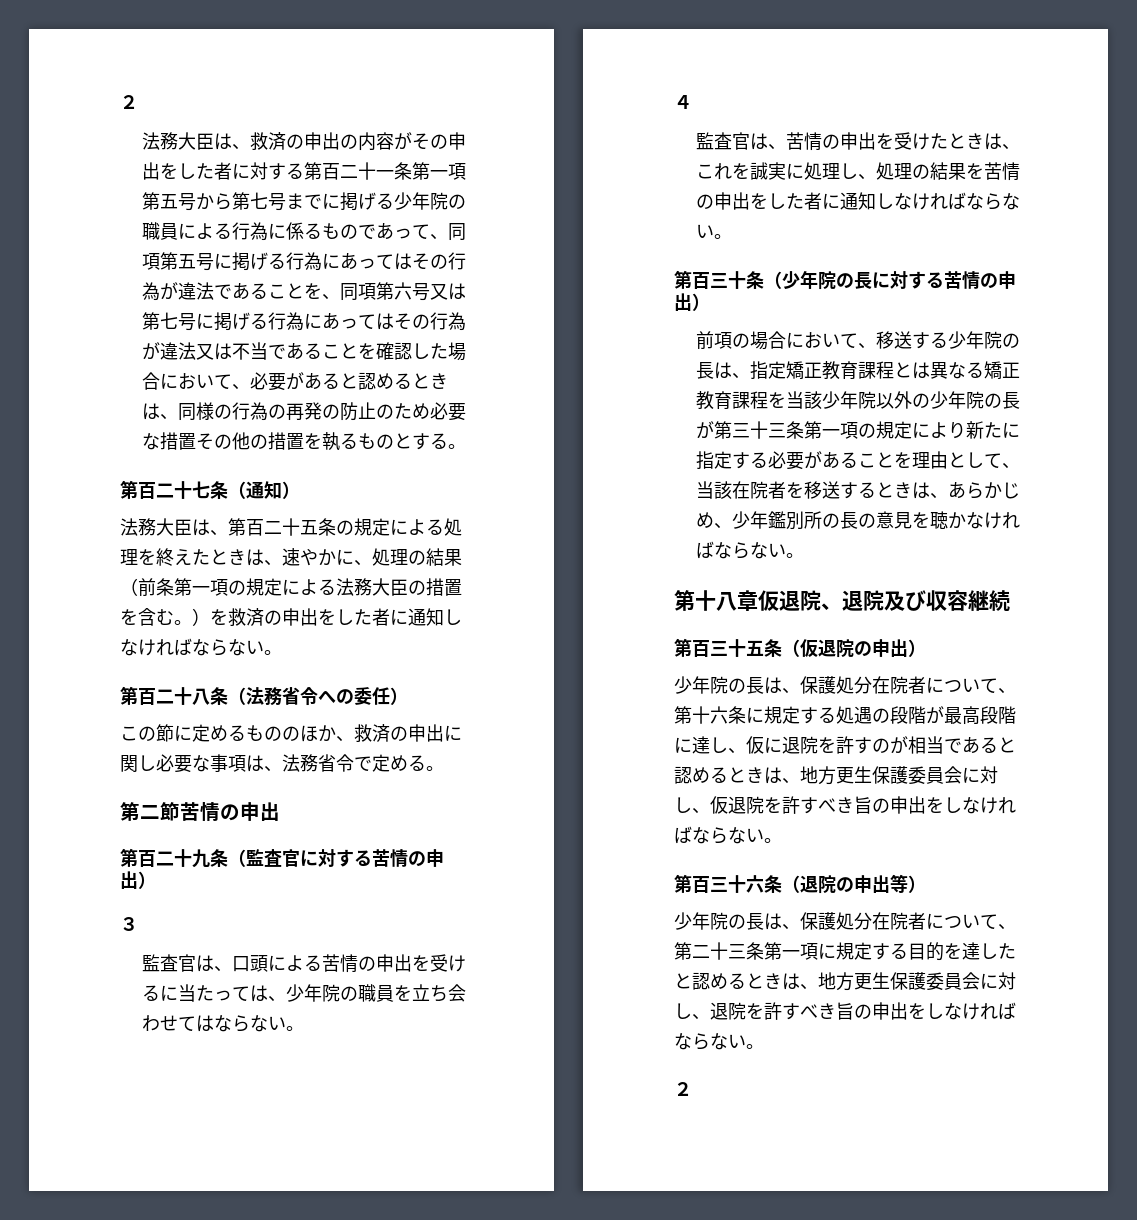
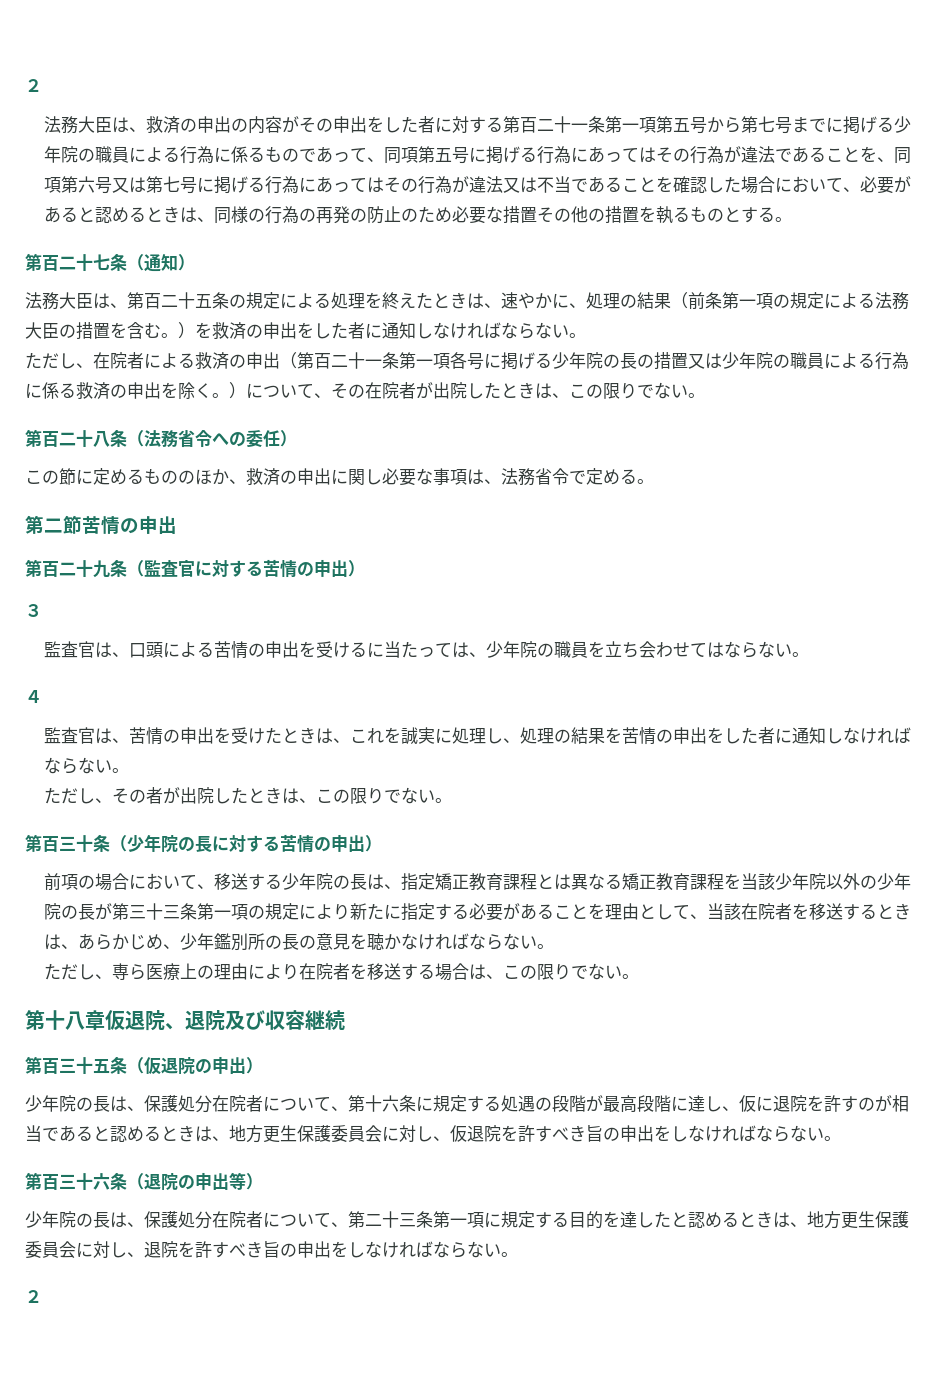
(282, 652) none -> [25,352,909,370] [25,382,705,399] // ただし、在院者による救済の申出（第百二十一条第一項各号に掲げる少年院の長の措置又は少年院の職員による行為に係る救済の申出を除く。）について、その在院者が出院したときは、この限りでない。
(732, 236) none -> [44,787,453,804] // ただし、その者が出院したときは、この限りでない。
(804, 555) none -> [44,963,640,981] // ただし、専ら医療上の理由により在院者を移送する場合は、この限りでない。

